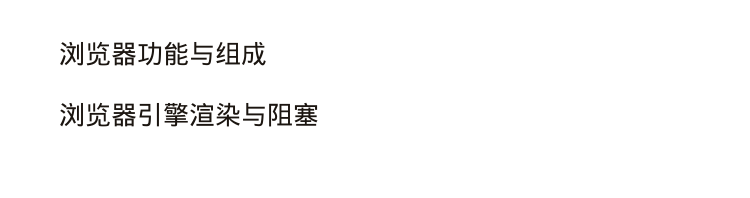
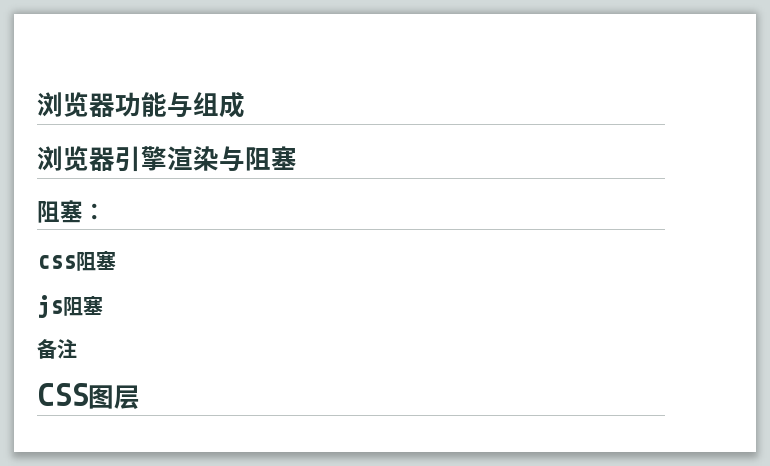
(319, 114) none -> [37,200,106,223] [37,251,116,271] [37,295,103,318] [37,339,77,359] [37,383,140,410] // 阻塞： // css阻塞 // js阻塞 // 备注 // CSS图层

